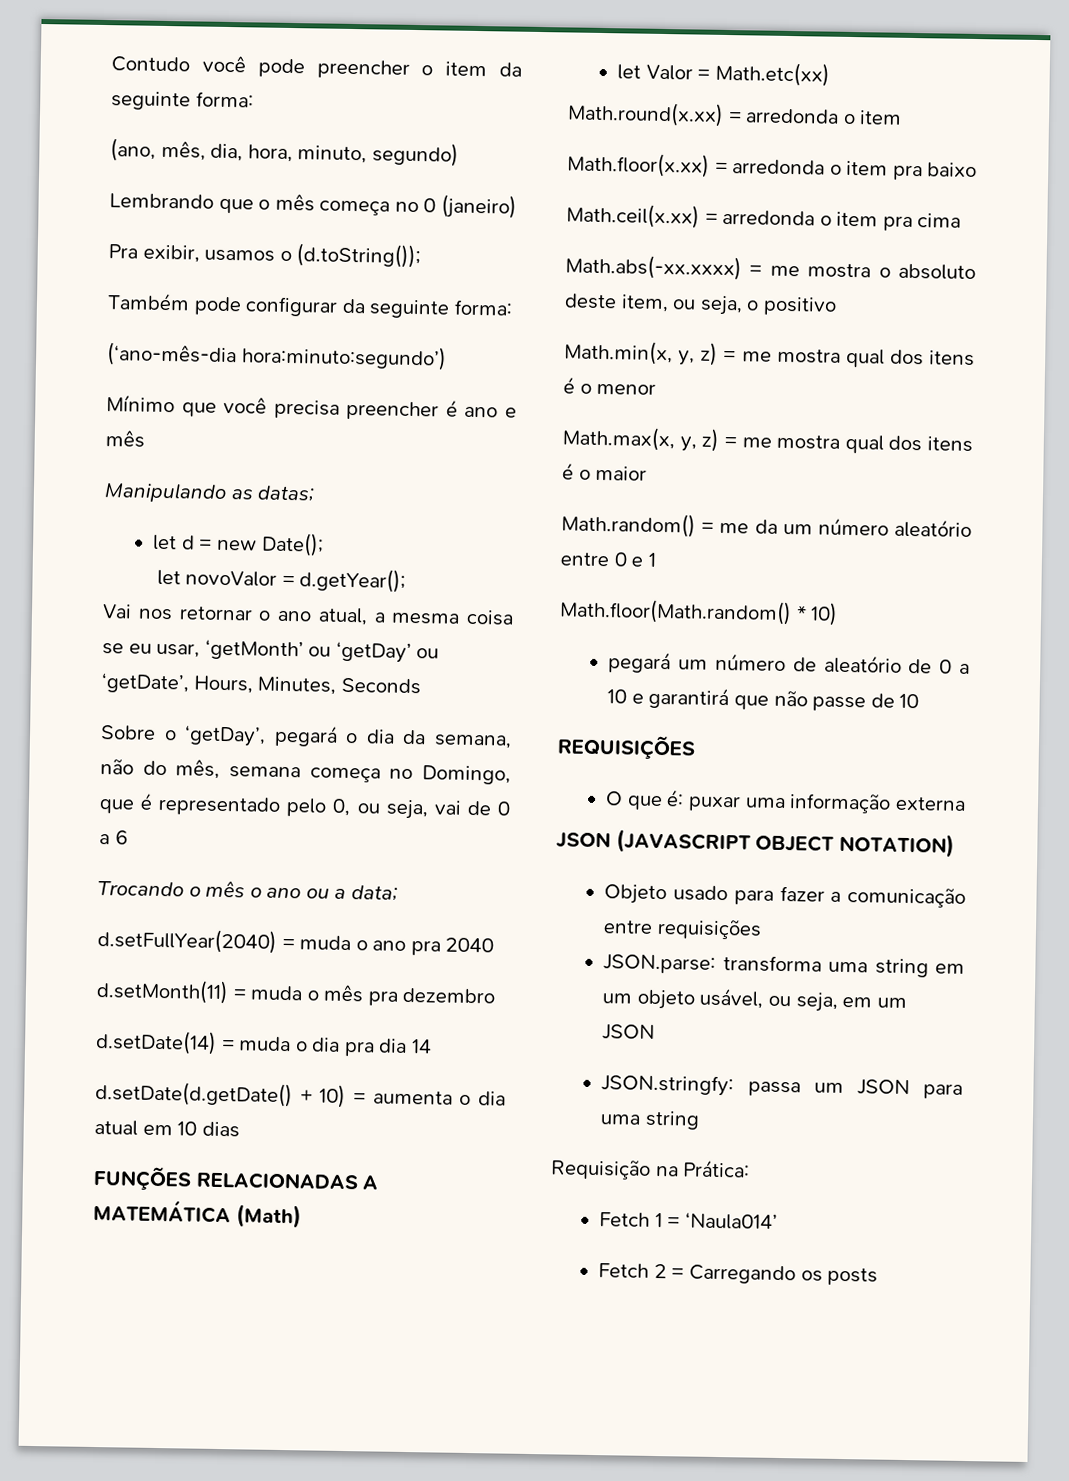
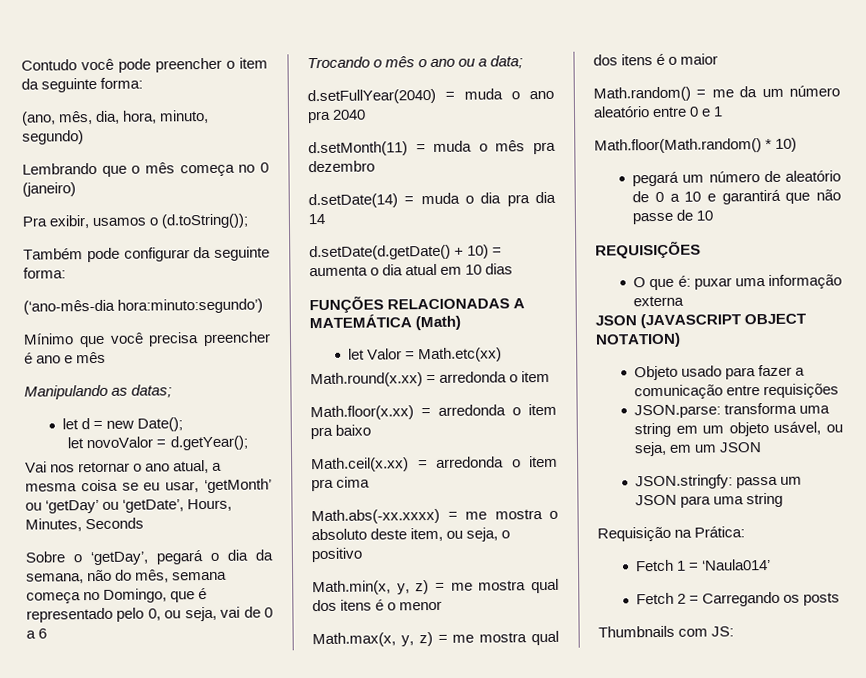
(879, 1276) none -> [598,625,735,638] // Thumbnails com JS:

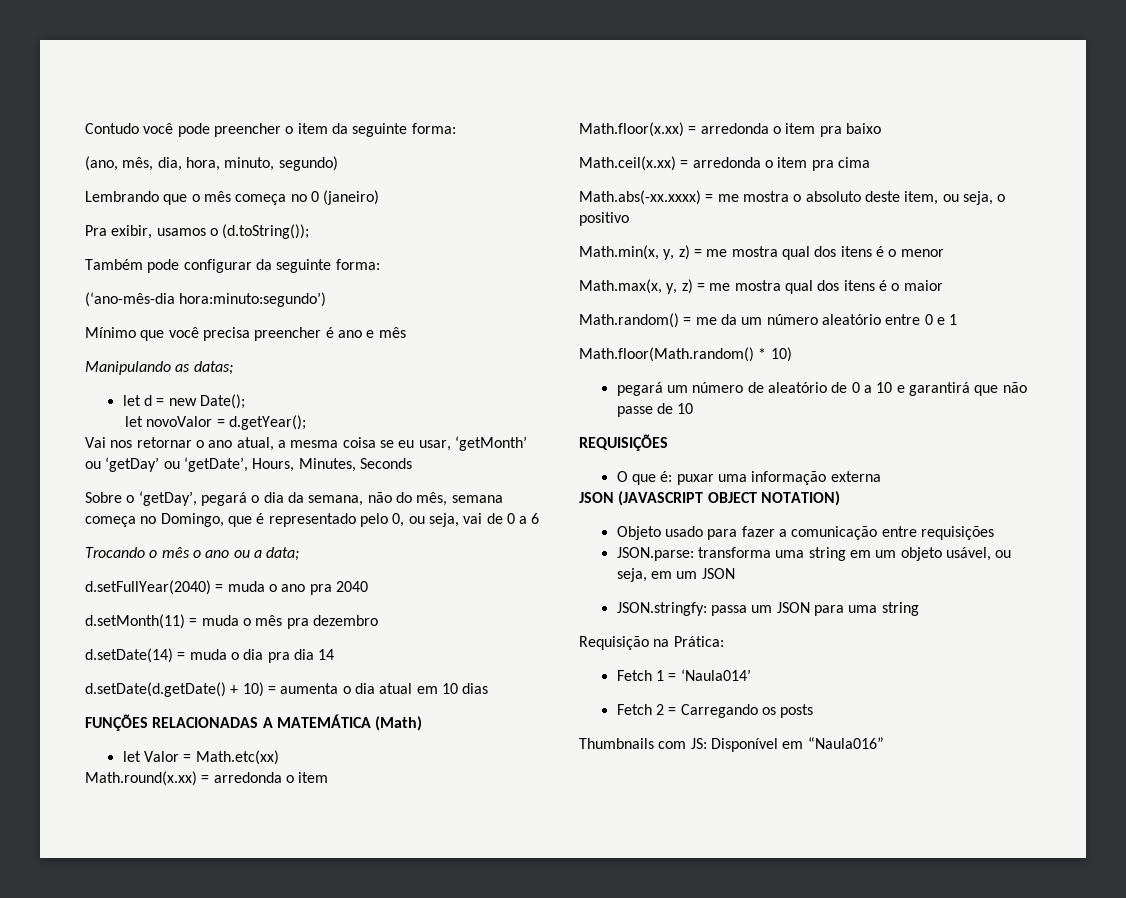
(735, 631) none -> [710,737,884,752] Disponível em “Naula016”

